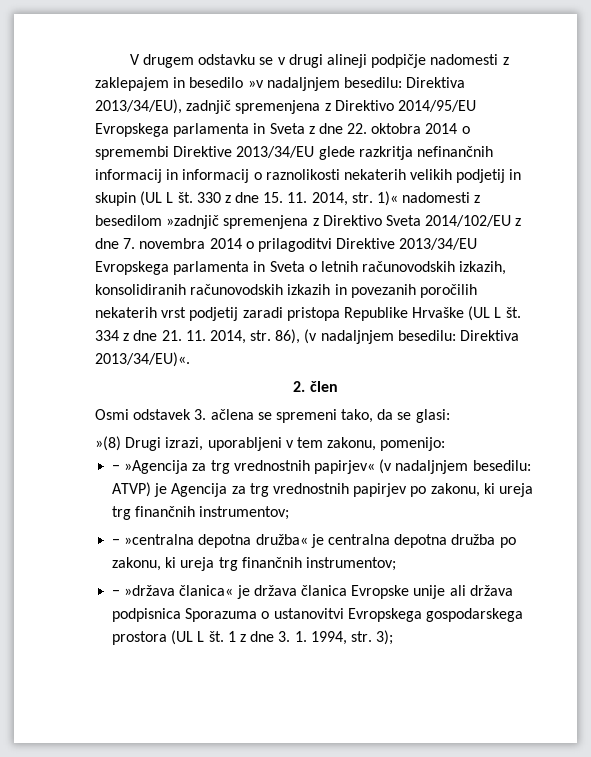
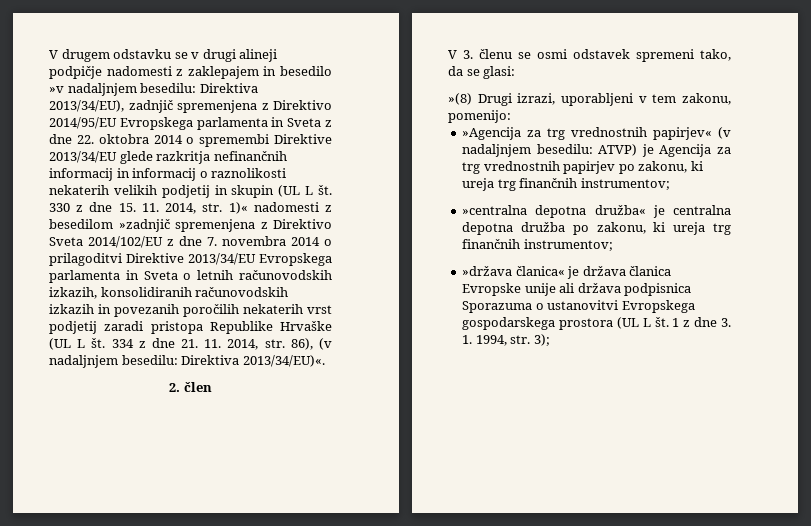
[95,409,272,420] Osmi odstavek 3. ačlena se -> [448,49,630,59] V 3. členu se osmi odstavek
[112,465,121,471] − -> (511, 116) none
[112,539,121,545] − -> (670, 184) none
[112,590,121,596] − -> (613, 245) none

